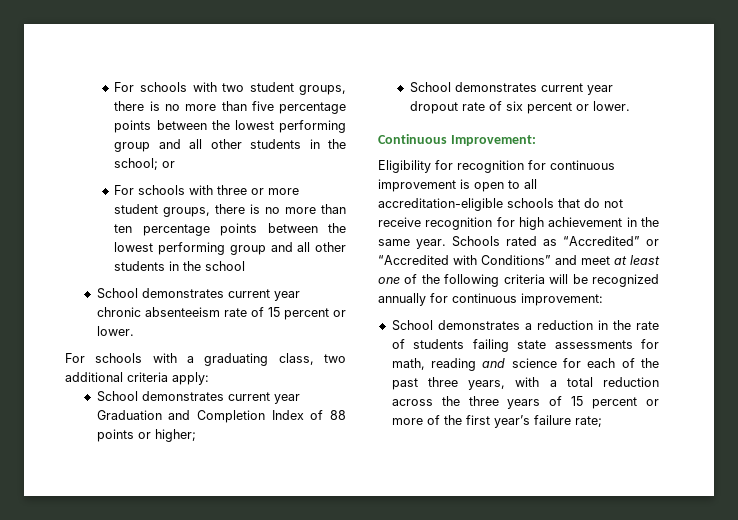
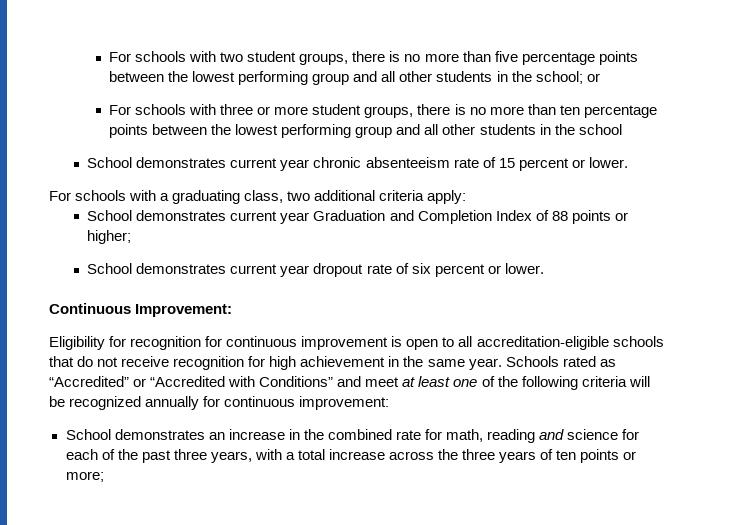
[524,320,659,330] [391,339,633,352] a reduction in the rate of students failing state assessments -> [208,429,421,440] an increase in the combined rate
[603,377,659,387] reduction -> [328,449,385,460] increase
[571,396,659,409] [391,415,602,428] 15 percent or more of the first year’s failure rate; -> [556,449,637,463] [65,471,104,482] ten points or more;

